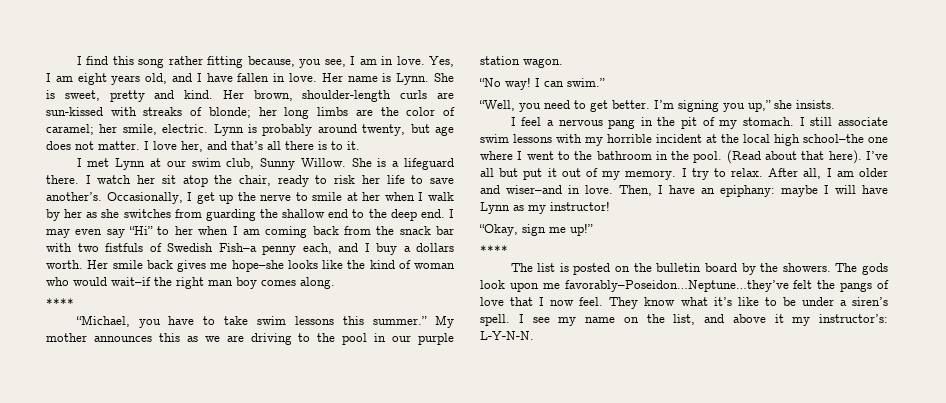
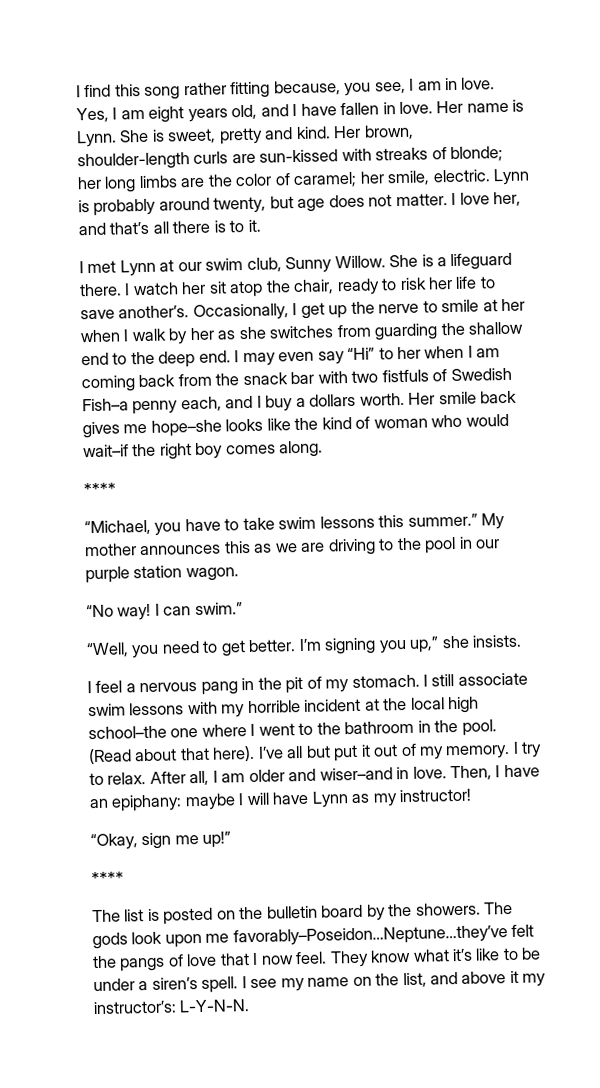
[208,280,233,286] man -> (192, 451) none

